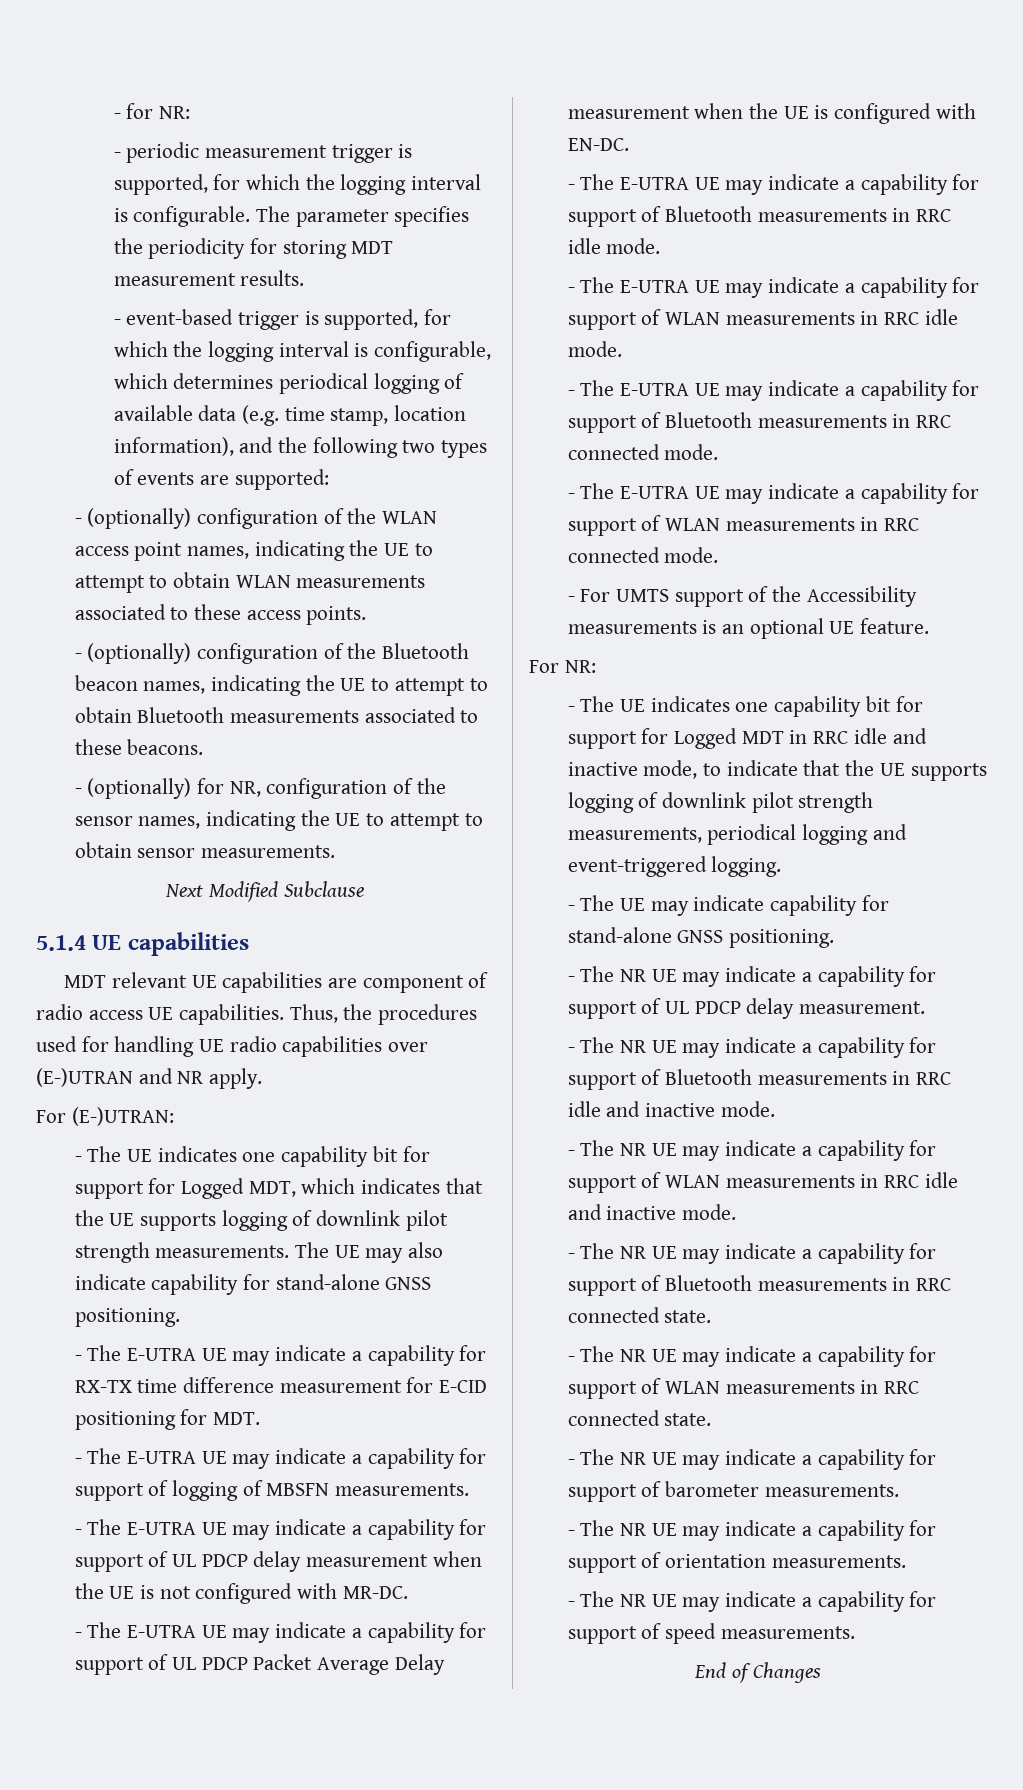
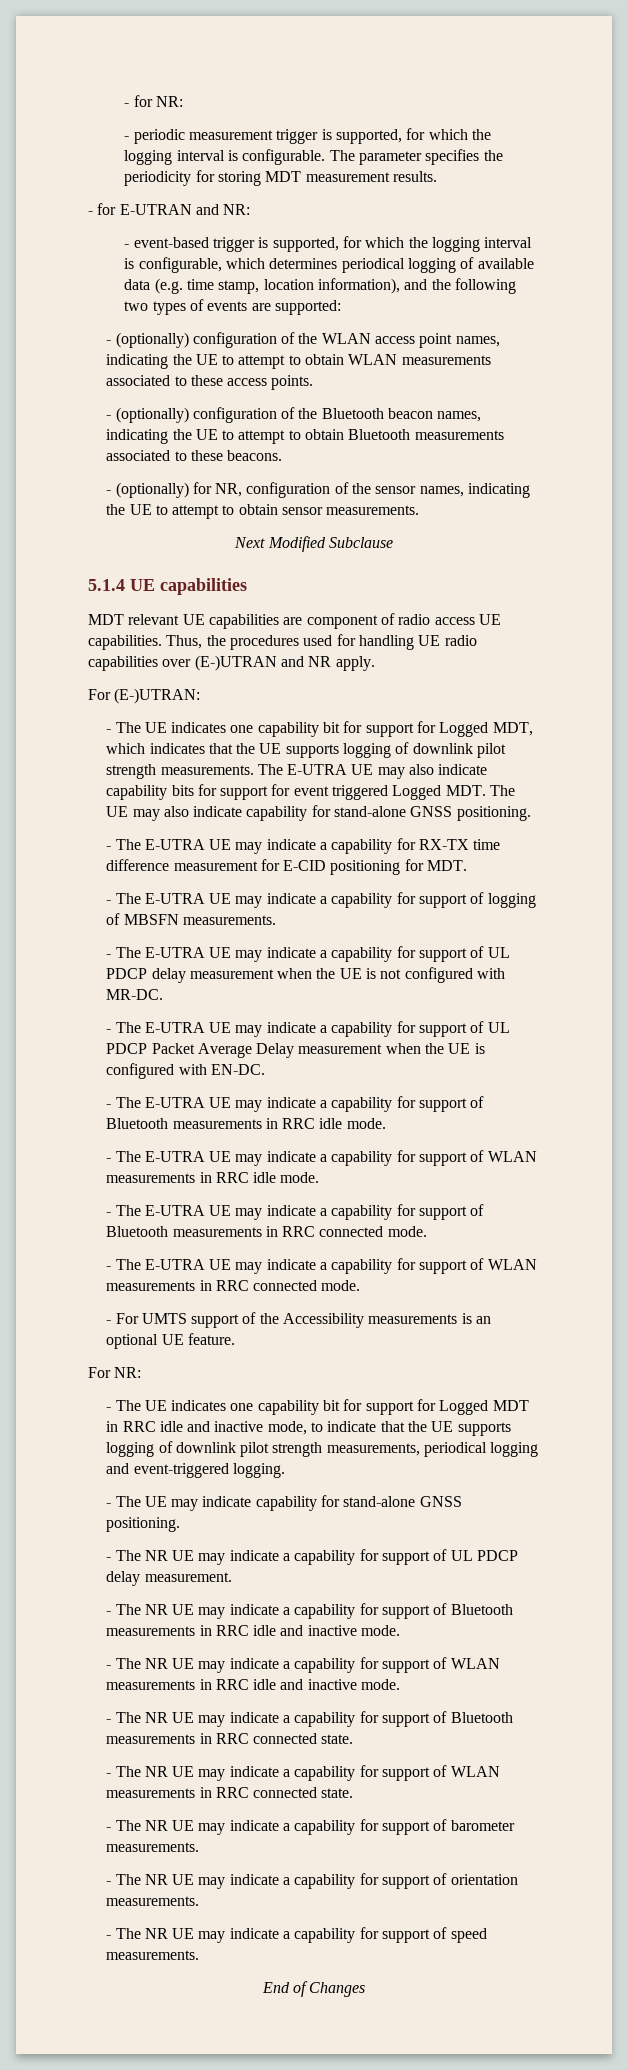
(305, 278) none -> [88,203,251,215] // - for E-UTRAN and NR:
(330, 1250) none -> [287,764,488,779] [106,784,516,800] E-UTRA UE may also indicate capability bits for support for event triggered Logged MDT. The

